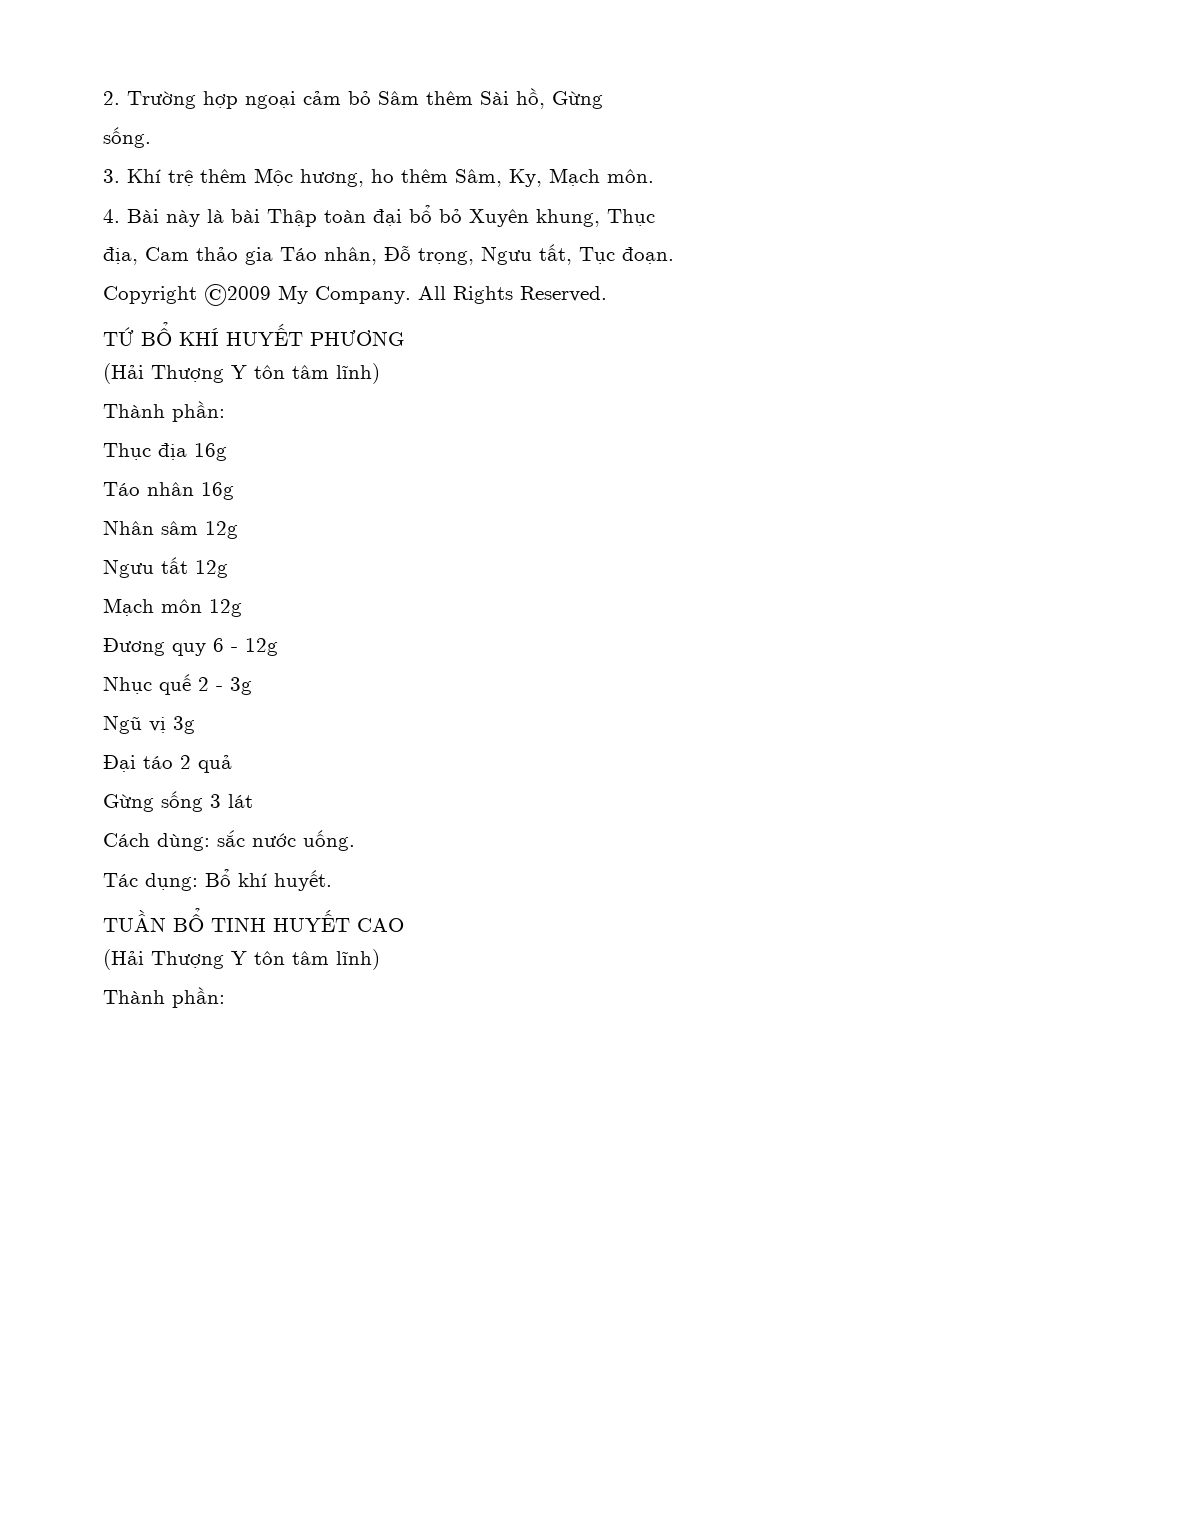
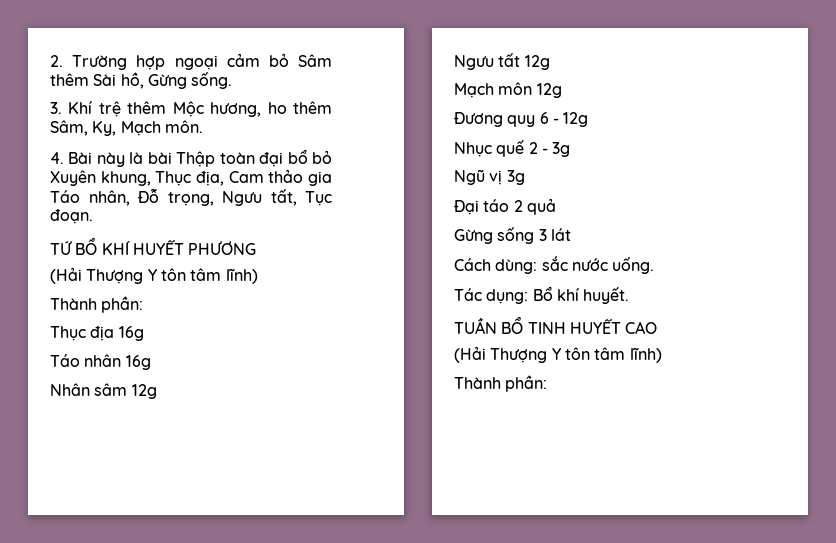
(603, 100) // -> (187, 81) none
(655, 217) // -> (192, 178) none
[103,284,607,306] // Copyright ©2009 My Company. All Rights Reserved. -> (93, 216) none

